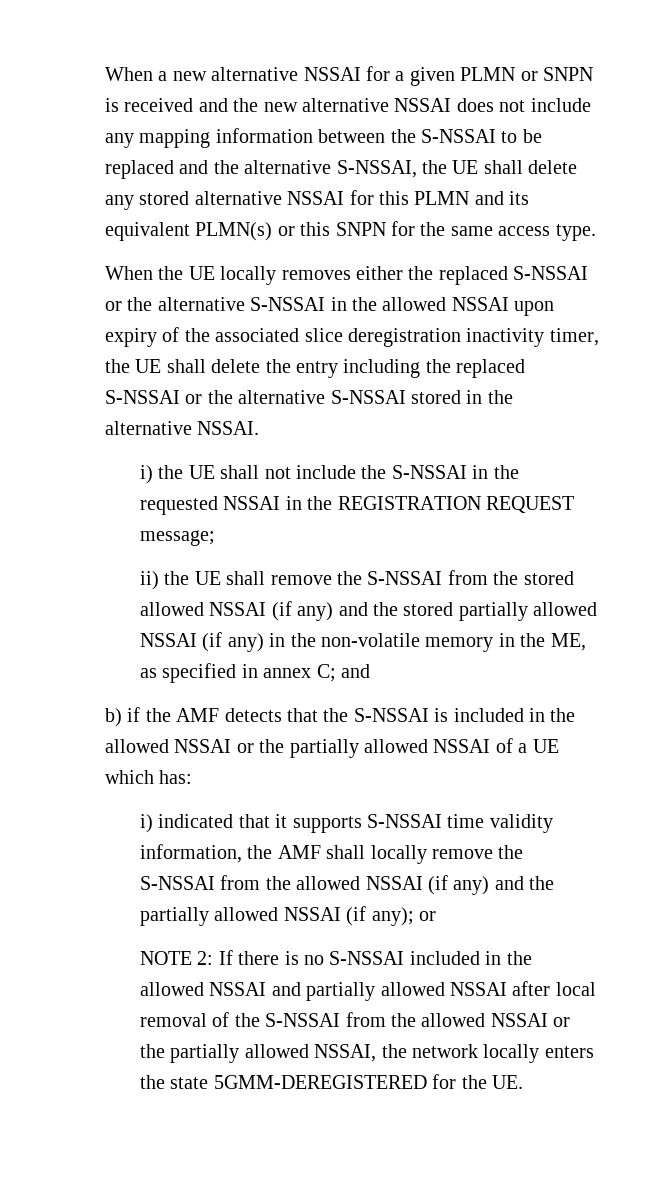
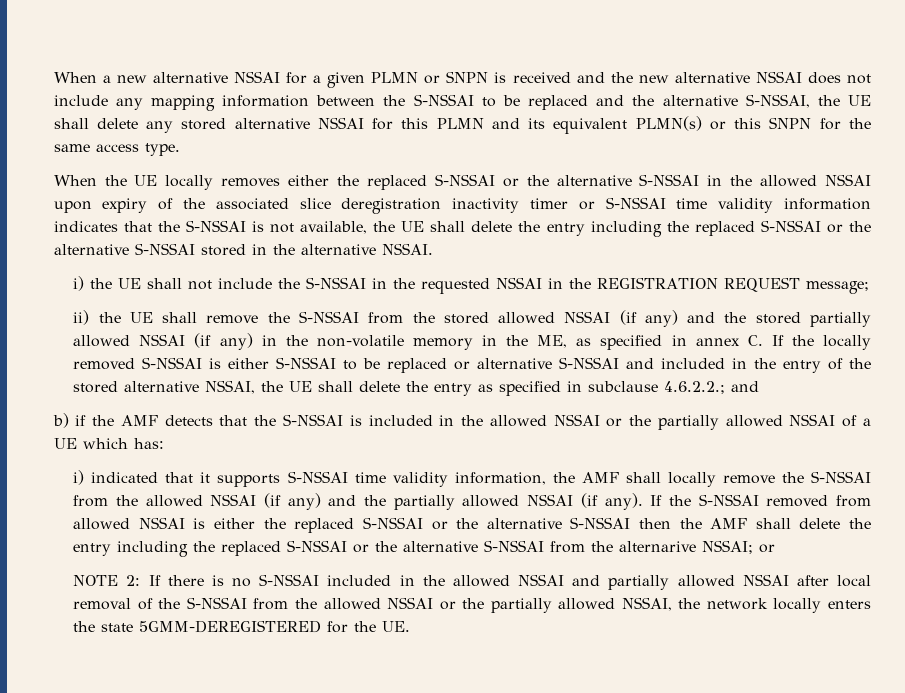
[549,328,599,346] timer, -> [530,197,872,213] [53,220,368,234] timer or S-NSSAI time validity information indicates that the S-NSSAI is not available,
[316,664,336,682] C; -> [747,335,872,350] [73,357,872,373] [73,380,726,396] C. If the locally removed S-NSSAI is either S-NSSAI to be replaced or alternative S-NSSAI and included in the entry of the stored alternative NSSAI, the UE shall delete the entry as specified in subclause 4.6.2.2.;
[371,907,414,926] any); -> [604,493,871,510] [73,517,871,533] [73,540,754,557] any). If the S-NSSAI removed from allowed NSSAI is either the replaced S-NSSAI or the alternative S-NSSAI then the AMF shall delete the entry including the replaced S-NSSAI or the alternative S-NSSAI from the alternarive NSSAI;

